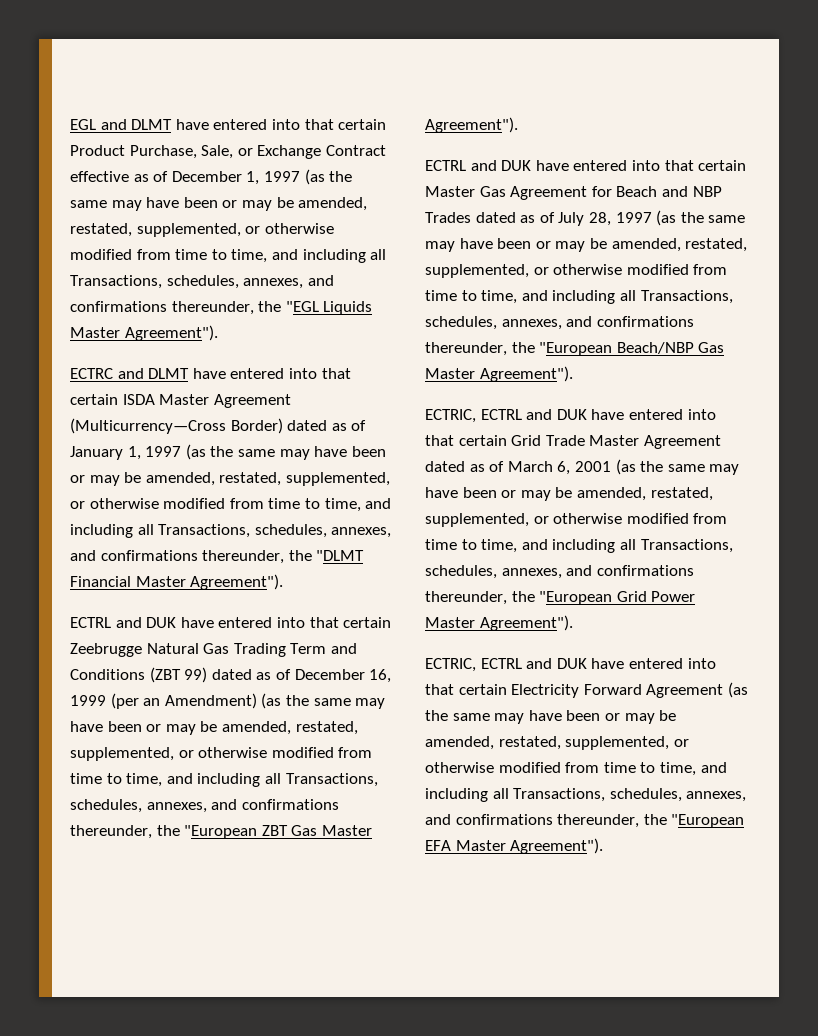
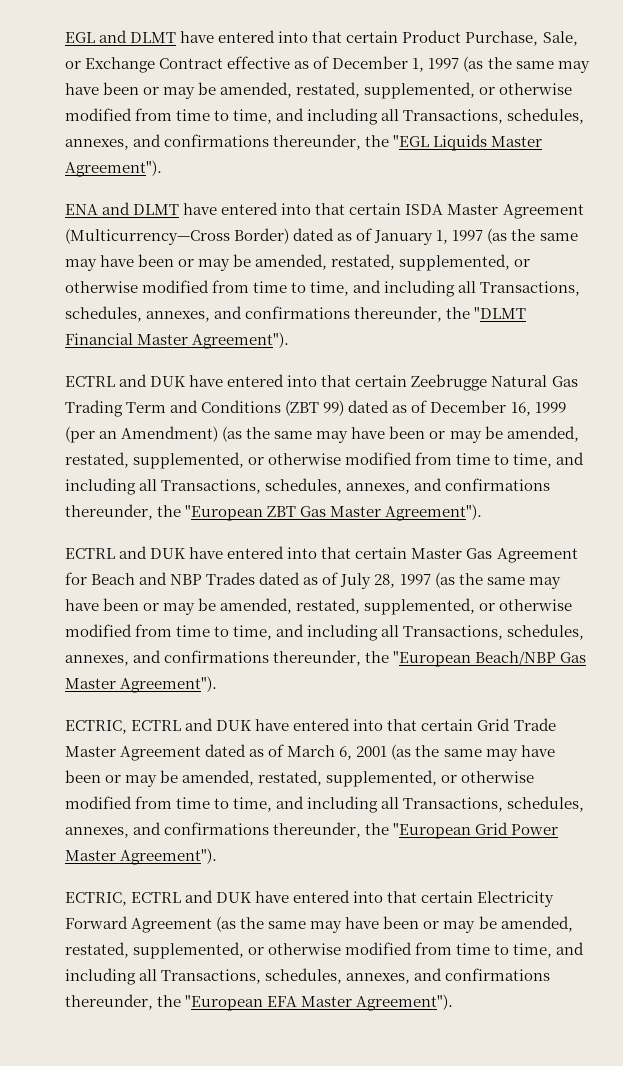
[70,368,113,379] ECTRC -> [65,204,98,215] ENA

